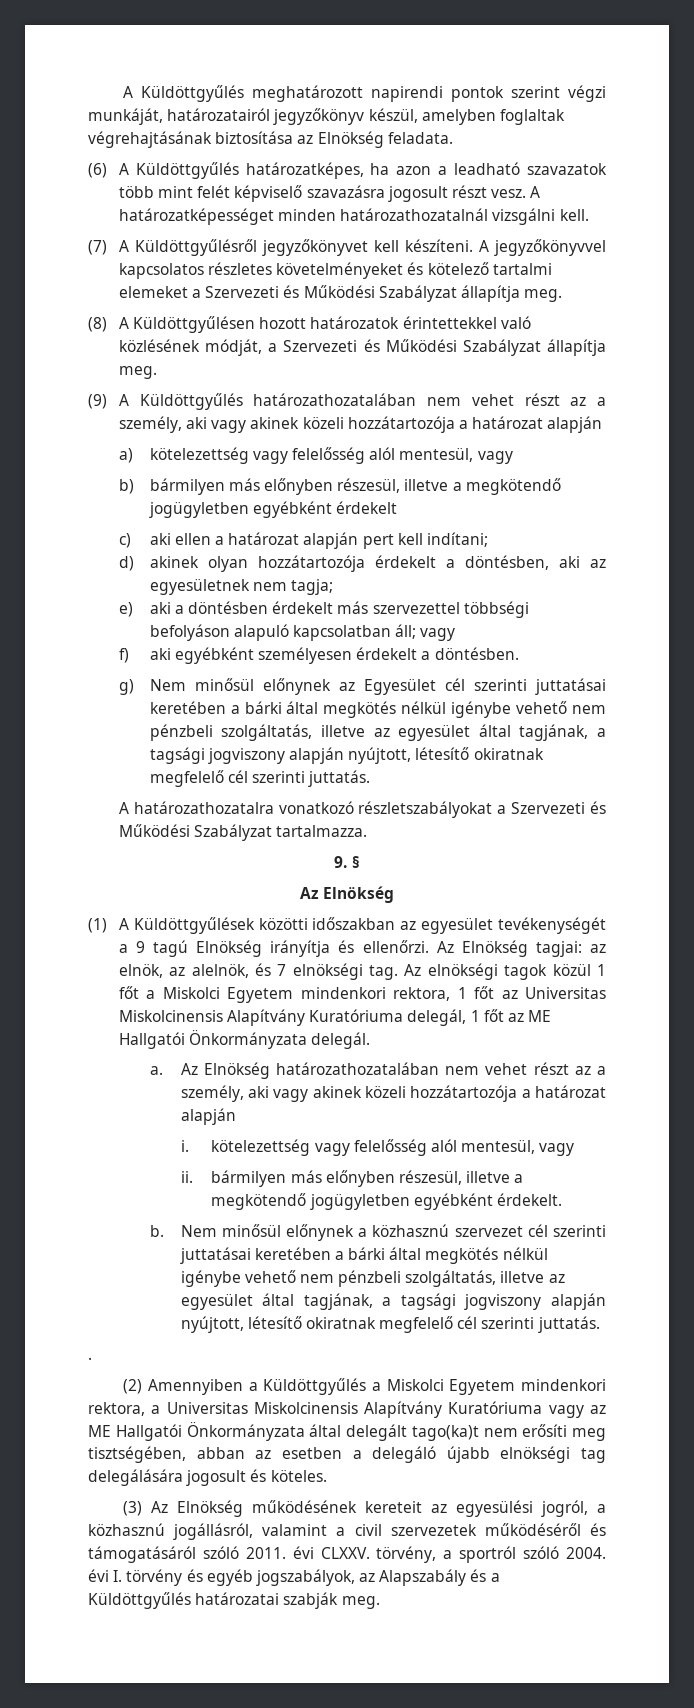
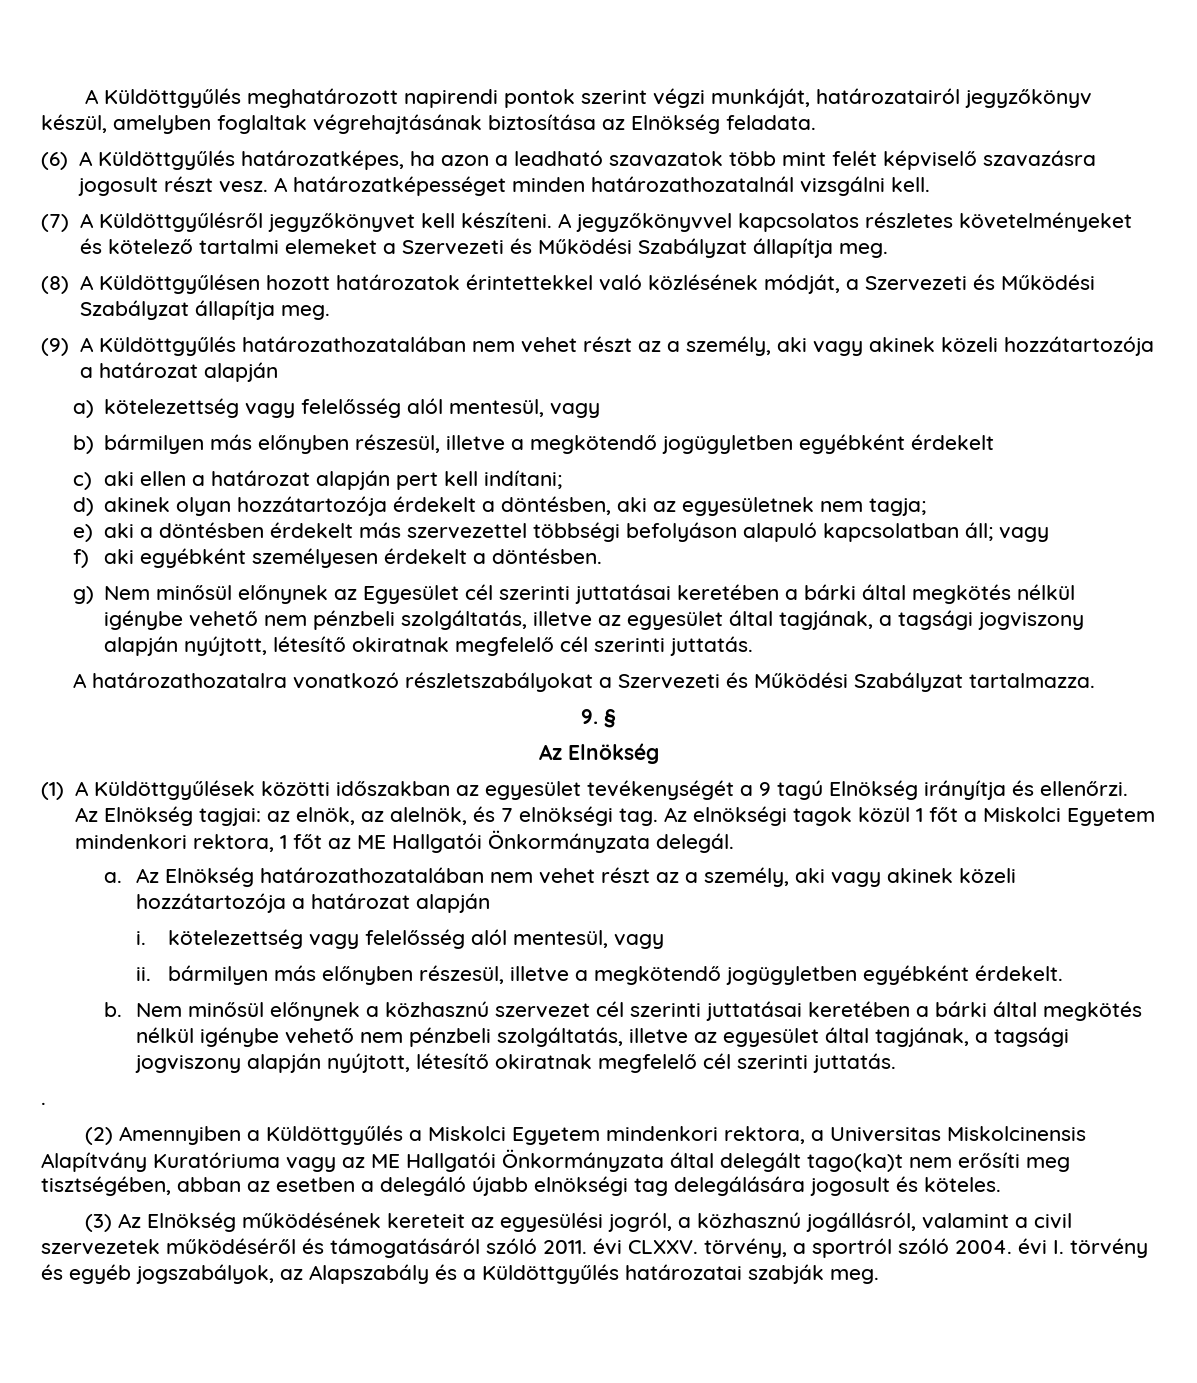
[525,987,607,999] [118,1009,524,1026] Universitas Miskolcinensis Alapítvány Kuratóriuma delegál, 1 főt az -> (351, 843) none

